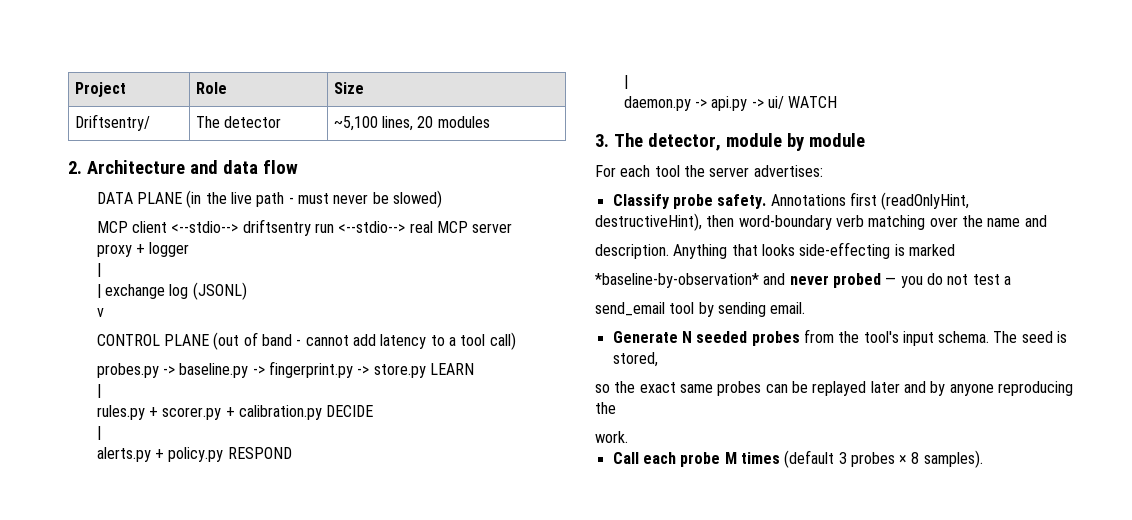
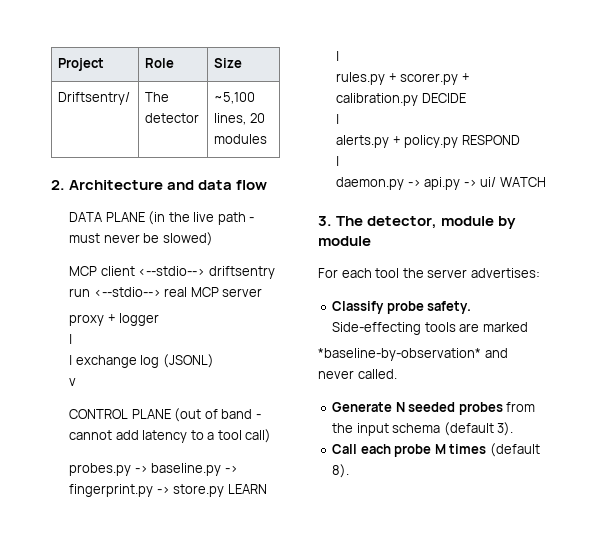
[770,192,970,210] [595,213,1047,231] [595,242,955,259] [595,273,1011,288] [595,302,806,317] Annotations first (readOnlyHint, // destructiveHint), then word-boundary verb matching over the name and // description. Anything that looks side-effecting is marked // *baseline-by-observation* and never probed — you do not test a // send_email tool by sending email. -> [332,322,528,335] [318,348,508,361] [318,369,397,379] Side-effecting tools are marked // *baseline-by-observation* and never called.
[863,331,1068,346] [612,352,658,367] [595,381,1073,396] [595,402,616,414] [595,431,628,443] tool's input schema. The seed is stored, // so the exact same probes can be replayed later and by anyone reproducing the // work. -> [356,422,514,436] input schema (default 3).
[838,450,983,468] 3 probes × 8 samples). -> [332,464,350,478] 8).

